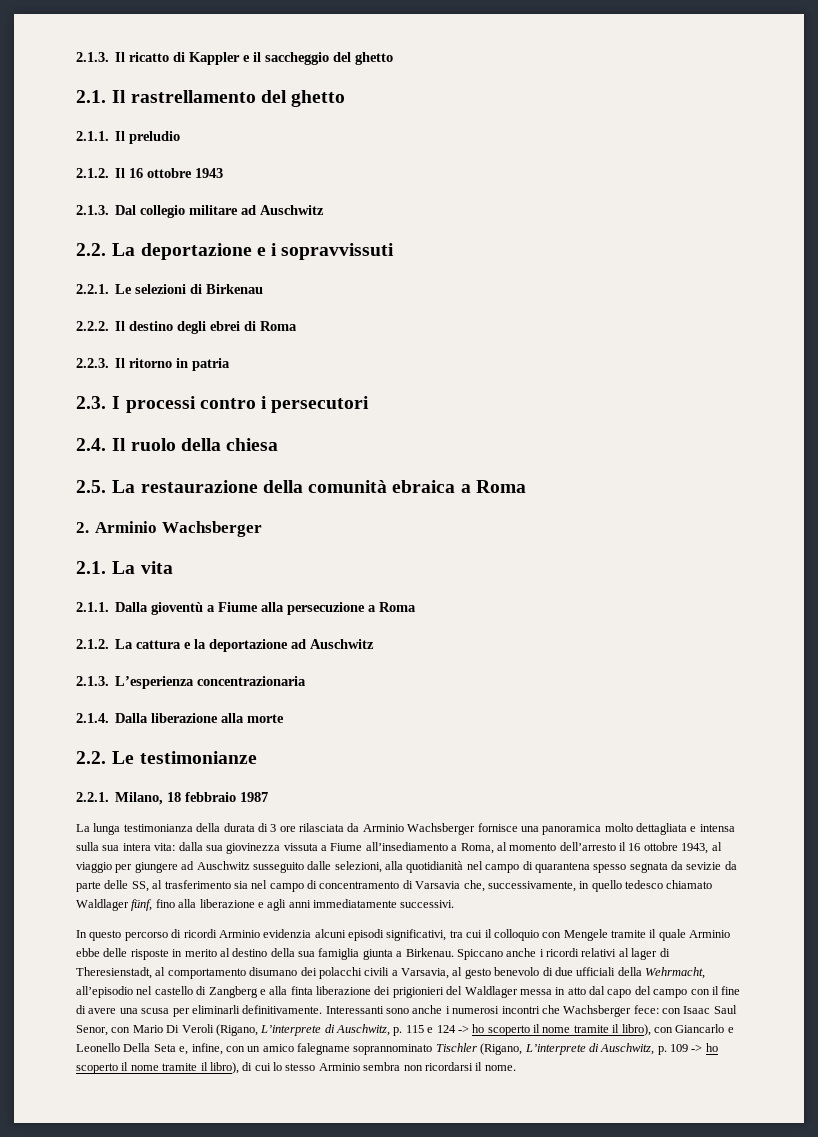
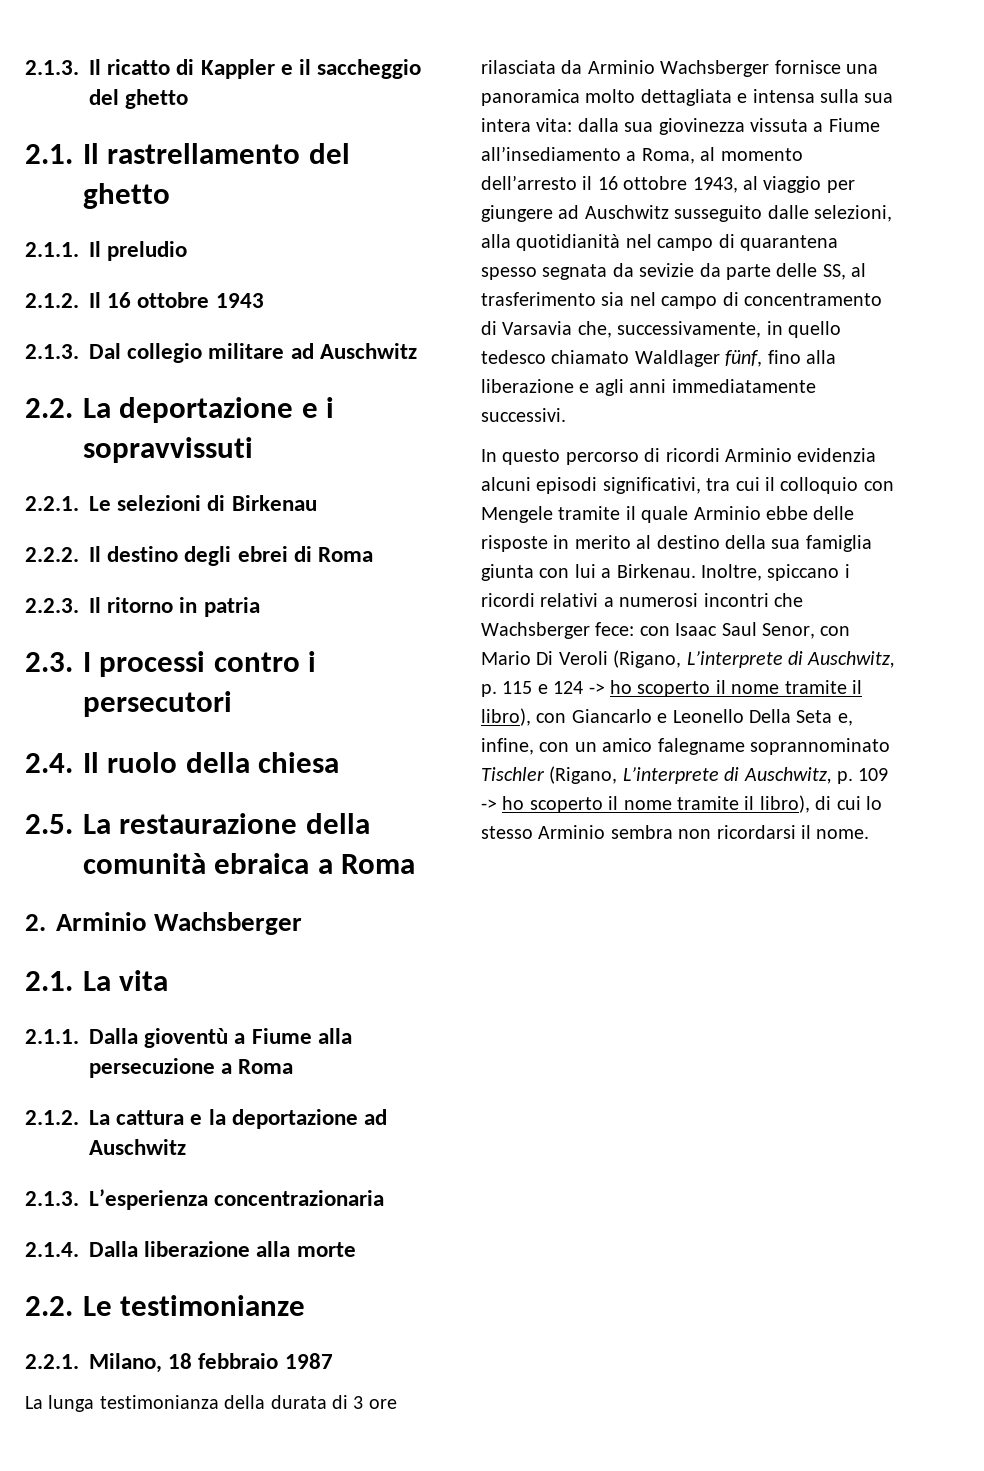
[396,948,670,960] [76,967,705,979] [76,986,741,998] [76,1005,450,1017] a Birkenau. Spiccano anche i ricordi relativi al lager di Theresienstadt, al comportamento disumano dei polacchi civili a Varsavia, al gesto benevolo di due ufficiali della Wehrmacht, all’episodio nel castello di Zangberg e alla finta liberazione dei prigionieri del Waldlager messa in atto dal capo del campo con il fine di avere una scusa per eliminarli definitivamente. Interessanti sono anche i -> [539,564,850,581] [481,593,614,607] con lui a Birkenau. Inoltre, spiccano i ricordi relativi a

